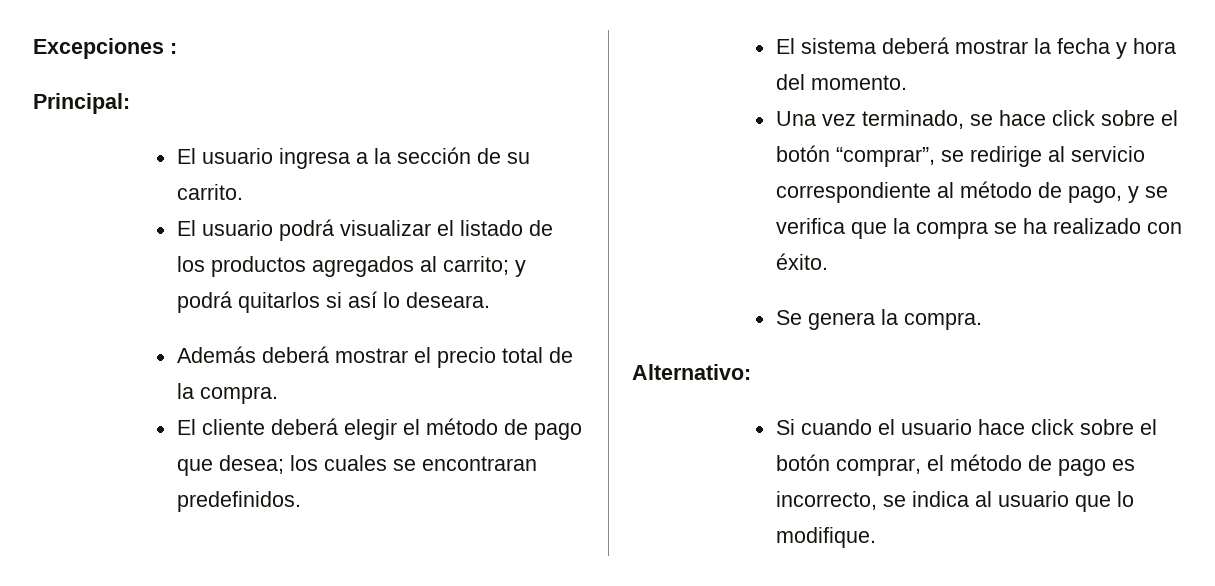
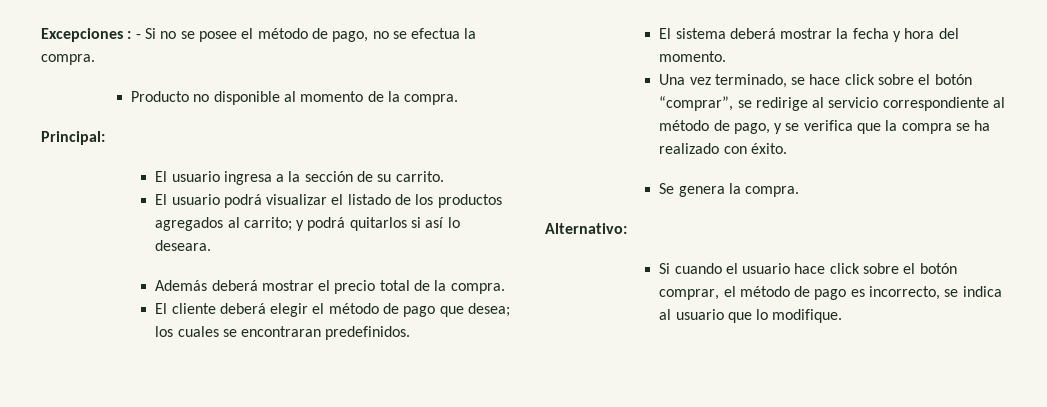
(177, 48) none -> [135,28,477,42] [41,54,95,65] [131,91,459,105] - Si no se posee el método de pago, no se efectua la compra. // Producto no disponible al momento de la compra.

